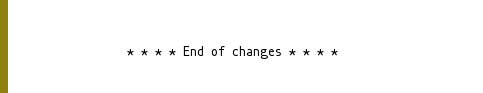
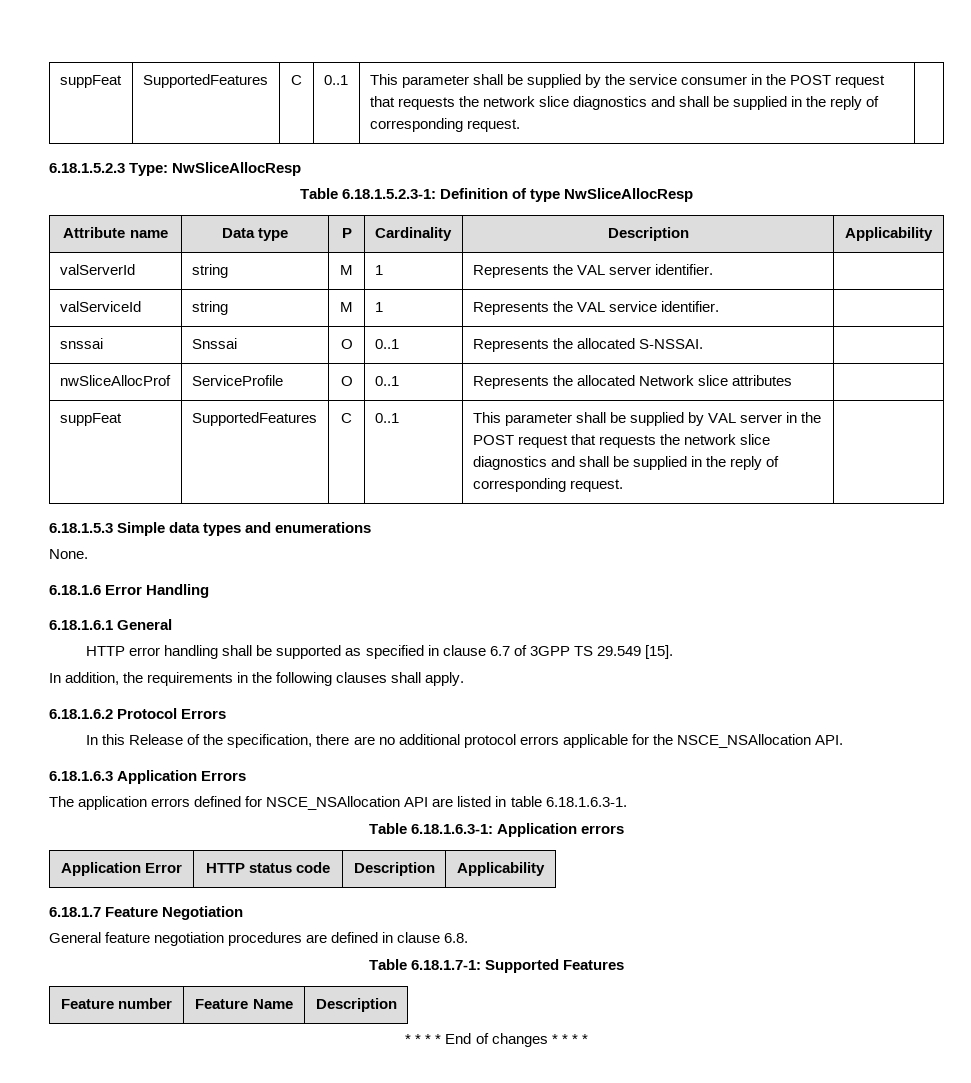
(126, 52) none -> [59,75,122,88] [142,74,268,88] [291,75,302,85] [323,75,348,85] [369,74,886,88] [369,96,880,110] [369,118,520,132] [49,162,302,176] [299,188,694,202] [63,227,168,238] [221,228,289,241] [341,228,352,238] [374,227,452,241] [607,227,689,241] [845,227,933,241] [59,264,135,275] [191,264,228,278] [340,265,353,275] [374,265,383,275] [472,264,713,278] [59,301,141,312] [191,301,228,315] [340,302,353,312] [374,302,383,312] [472,301,719,315] [59,338,103,349] [191,338,237,349] [340,339,353,349] [374,339,399,349] [472,338,703,352] [59,375,171,386] [191,375,283,386] [340,376,353,386] [374,376,399,386] [472,375,792,389] [59,413,122,426] [191,412,317,426] [341,413,352,423] [374,413,399,423] [472,412,822,426] [472,434,770,448] [472,456,780,470] [472,478,623,492] [49,522,372,536] [49,549,88,559] [49,584,210,598] [49,619,173,630] [86,645,673,659] [49,672,465,686] [49,708,227,719] [86,734,843,748] [49,770,247,784] [49,796,627,810] [368,823,625,837] [60,862,183,876] [205,862,331,873] [353,862,435,876] [457,862,545,876] [49,906,244,920] [49,932,469,946] [368,959,625,973] [60,998,173,1009] [195,999,293,1009] [315,998,397,1012] suppFeat | SupportedFeatures | C | 0..1 | This parameter shall be supplied by the service consumer in the POST request that requests the network slice diagnostics and shall be supplied in the reply of corresponding request. | // 6.18.1.5.2.3 Type: NwSliceAllocResp // Table 6.18.1.5.2.3-1: Definition of type NwSliceAllocResp // Attribute name | Data type | P | Cardinality | Description | Applicability // valServerId | string | M | 1 | Represents the VAL server identifier. | // valServiceId | string | M | 1 | Represents the VAL service identifier. | // snssai | Snssai | O | 0..1 | Represents the allocated S-NSSAI. | // nwSliceAllocProf | ServiceProfile | O | 0..1 | Represents the allocated Network slice attributes | // suppFeat | SupportedFeatures | C | 0..1 | This parameter shall be supplied by VAL server in the POST request that requests the network slice diagnostics and shall be supplied in the reply of corresponding request. | // 6.18.1.5.3 Simple data types and enumerations // None. // 6.18.1.6 Error Handling // 6.18.1.6.1 General // HTTP error handling shall be supported as specified in clause 6.7 of 3GPP TS 29.549 [15]. // In addition, the requirements in the following clauses shall apply. // 6.18.1.6.2 Protocol Errors // In this Release of the specification, there are no additional protocol errors applicable for the NSCE_NSAllocation API. // 6.18.1.6.3 Application Errors // The application errors defined for NSCE_NSAllocation API are listed in table 6.18.1.6.3-1. // Table 6.18.1.6.3-1: Application errors // Application Error | HTTP status code | Description | Applicability // 6.18.1.7 Feature Negotiation // General feature negotiation procedures are defined in clause 6.8. // Table 6.18.1.7-1: Supported Features // Feature number | Feature Name | Description //

